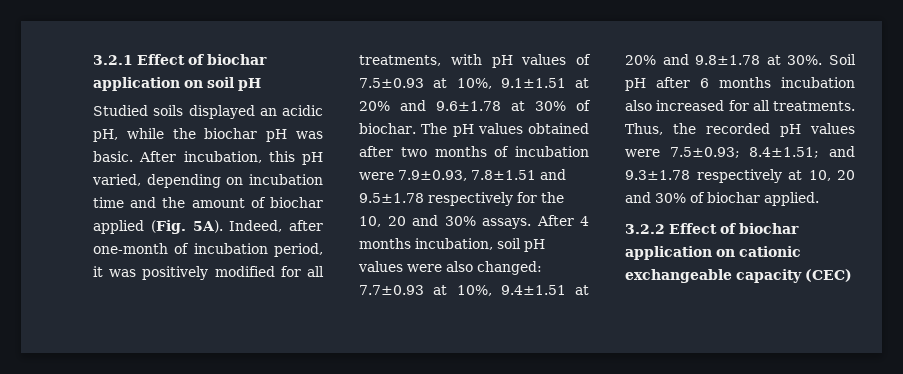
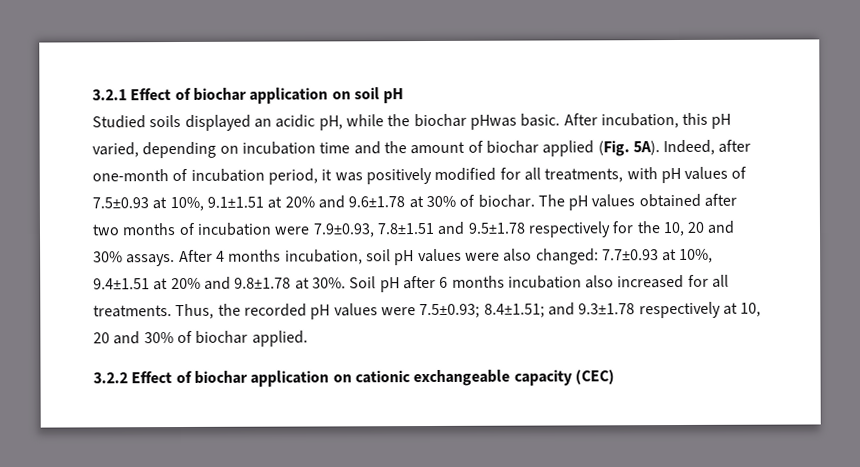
[266,129,323,142] pH was -> [469,114,517,130] pHwas

